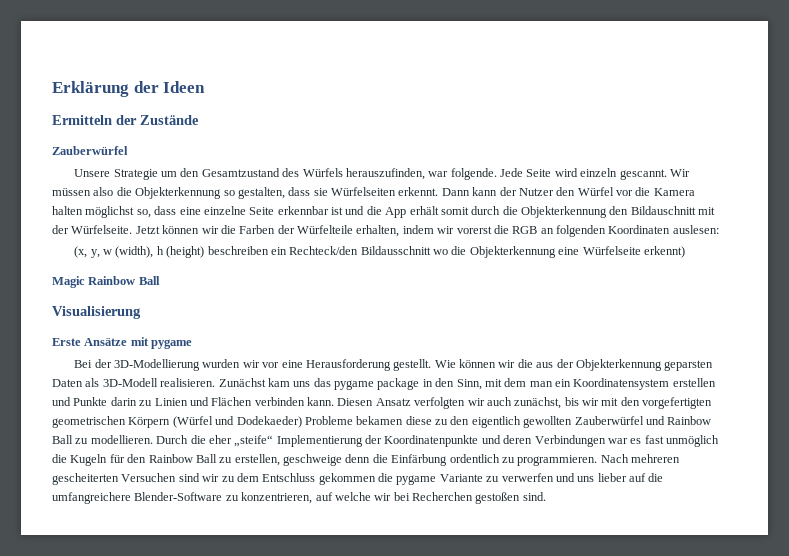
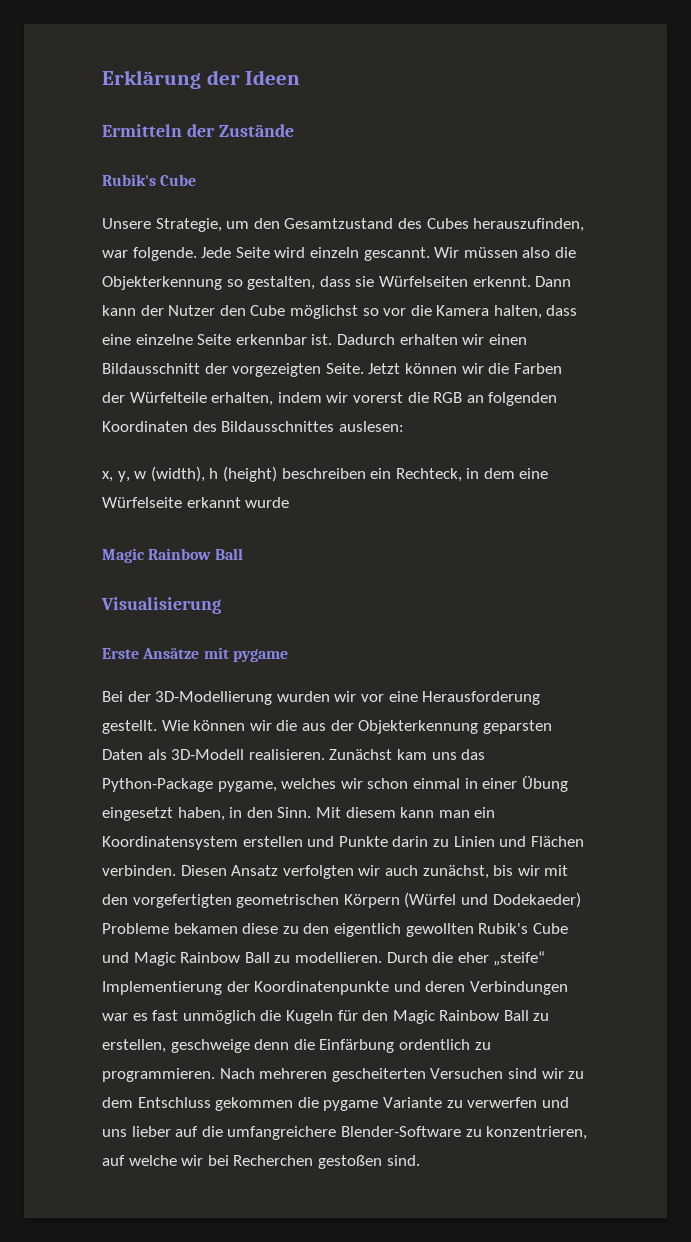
[52,146,128,155] Zauberwürfel -> [102,174,197,186] Rubik's Cube
[113,169,158,180] Strategie -> [155,218,222,232] Strategie,
[302,168,343,177] Würfels -> [426,218,469,229] Cubes
[577,187,695,196] [52,206,151,218] Würfel vor die Kamera halten möglichst so, -> [250,305,542,319] Cube möglichst so vor die Kamera halten,
[331,206,716,218] [52,225,133,234] ist und die App erhält somit durch die Objekterkennung den Bildauschnitt mit der Würfelseite. -> [311,334,527,345] [102,363,364,377] ist. Dadurch erhalten wir einen Bildausschnitt der vorgezeigten Seite.
(671, 229) none -> [192,421,335,432] des Bildausschnittes
[74,246,88,258] (x, -> [102,471,113,482] x,
[289,246,685,258] Rechteck/den Bildausschnitt wo die Objekterkennung eine Würfelseite erkennt) -> [395,468,549,482] [102,497,290,508] Rechteck, in dem eine Würfelseite erkannt wurde
[334,378,527,390] pygame package in den Sinn, mit dem -> [102,776,568,792] [102,807,435,821] Python-Package pygame, welches wir schon einmal in einer Übung eingesetzt haben, in den Sinn. Mit diesem kann
[254,397,334,406] verbinden kann. -> [102,865,176,876] verbinden.
[574,416,665,425] Zauberwürfel und -> [478,923,568,934] [102,952,176,966] Rubik's Cube und Magic
(147, 458) none -> [392,1010,435,1024] Magic

